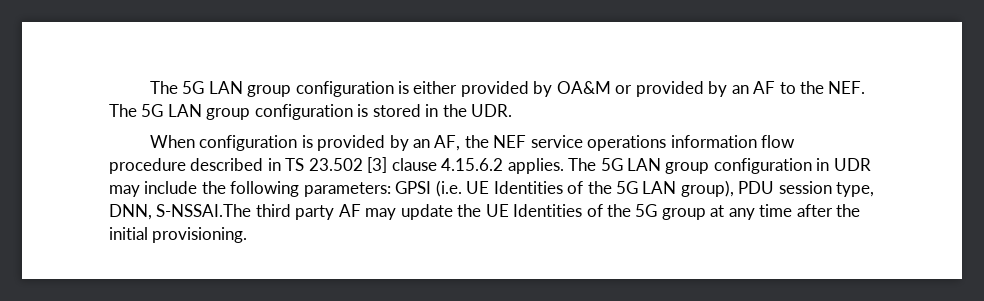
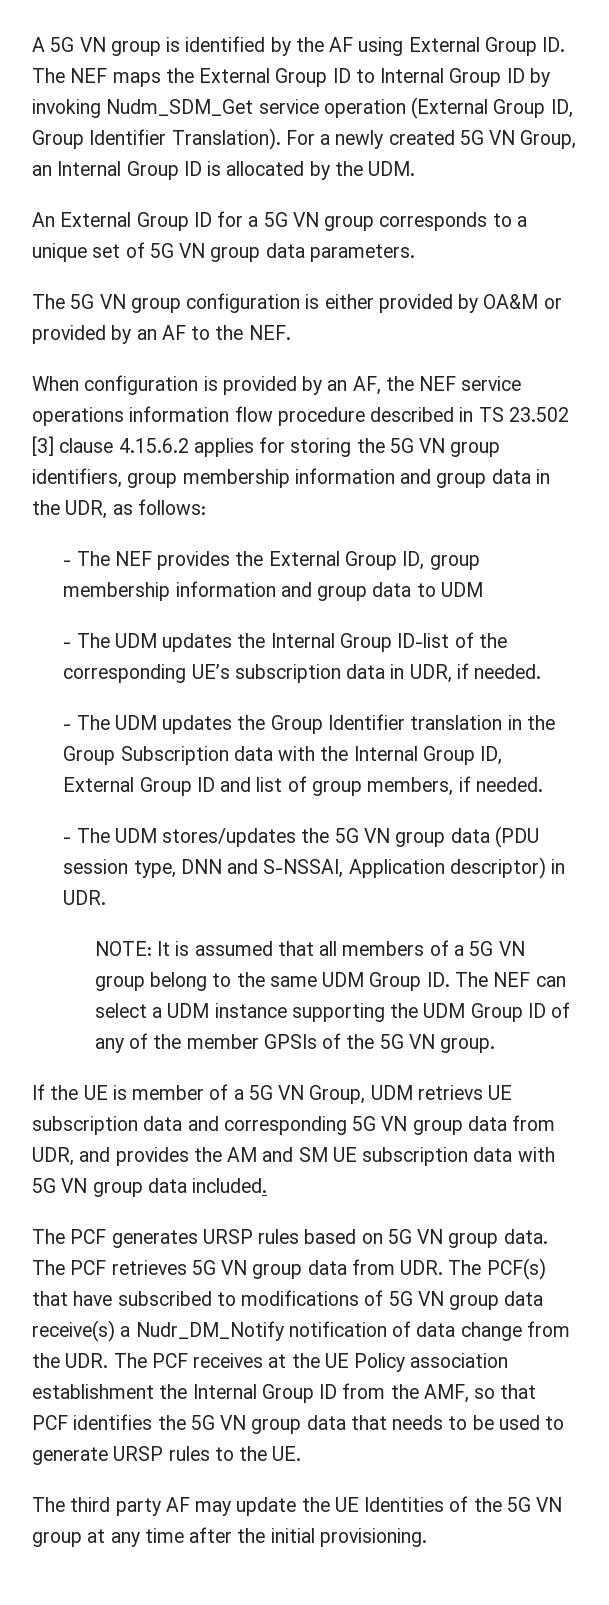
[149,81,243,94] The 5G LAN -> [32,36,566,56] [32,68,550,87] [32,97,573,119] [32,128,577,150] [32,161,416,180] [32,211,527,231] [32,242,415,262] [32,294,126,309] A 5G VN group is identified by the AF using External Group ID. The NEF maps the External Group ID to Internal Group ID by invoking Nudm_SDM_Get service operation (External Group ID, Group Identifier Translation). For a newly created 5G VN Group, an Internal Group ID is allocated by the UDM. // An External Group ID for a 5G VN group corresponds to a unique set of 5G VN group data parameters. // The 5G VN
[109,104,513,120] The 5G LAN group configuration is stored in the UDR. -> (291, 332) none
[507,158,871,174] [109,180,875,197] [109,204,252,220] applies. The 5G LAN group configuration in UDR may include the following parameters: GPSI (i.e. UE Identities of the 5G LAN group), PDU session type, DNN, S-NSSAI.The -> [193,437,501,457] [32,468,550,488] [32,499,206,519] [63,551,480,570] [63,581,484,601] [63,632,507,652] [63,663,542,683] [63,714,555,734] [63,746,503,765] [63,776,543,796] [63,826,539,848] [63,857,566,879] [63,890,107,905] [94,940,525,956] [94,972,566,991] [94,1002,571,1022] [94,1033,496,1053] [32,1084,513,1104] [32,1115,556,1135] [32,1147,555,1166] [32,1178,268,1197] [32,1229,548,1248] [32,1258,546,1280] [32,1290,544,1310] [32,1320,570,1342] [32,1353,509,1372] [32,1383,537,1403] [32,1414,565,1434] [32,1446,302,1465] [32,1497,65,1512] applies for storing the 5G VN group identifiers, group membership information and group data in the UDR, as follows: // - The NEF provides the External Group ID, group membership information and group data to UDM // - The UDM updates the Internal Group ID-list of the corresponding UE’s subscription data in UDR, if needed. // - The UDM updates the Group Identifier translation in the Group Subscription data with the Internal Group ID, External Group ID and list of group members, if needed. // - The UDM stores/updates the 5G VN group data (PDU session type, DNN and S-NSSAI, Application descriptor) in UDR. // NOTE: It is assumed that all members of a 5G VN group belong to the same UDM Group ID. The NEF can select a UDM instance supporting the UDM Group ID of any of the member GPSIs of the 5G VN group. // If the UE is member of a 5G VN Group, UDM retrievs UE subscription data and corresponding 5G VN group data from UDR, and provides the AM and SM UE subscription data with 5G VN group data included. // The PCF generates URSP rules based on 5G VN group data. The PCF retrieves 5G VN group data from UDR. The PCF(s) that have subscribed to modifications of 5G VN group data receive(s) a Nudr_DM_Notify notification of data change from the UDR. The PCF receives at the UE Policy association establishment the Internal Group ID from the AMF, so that PCF identifies the 5G VN group data that needs to be used to generate URSP rules to the UE. // The
(658, 210) none -> [536,1497,563,1512] VN

